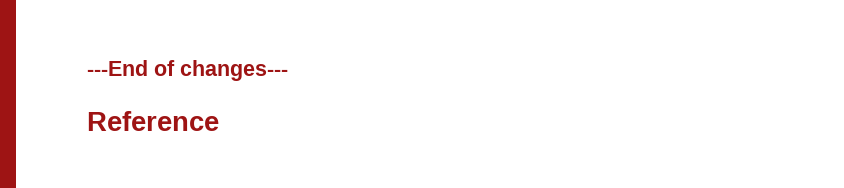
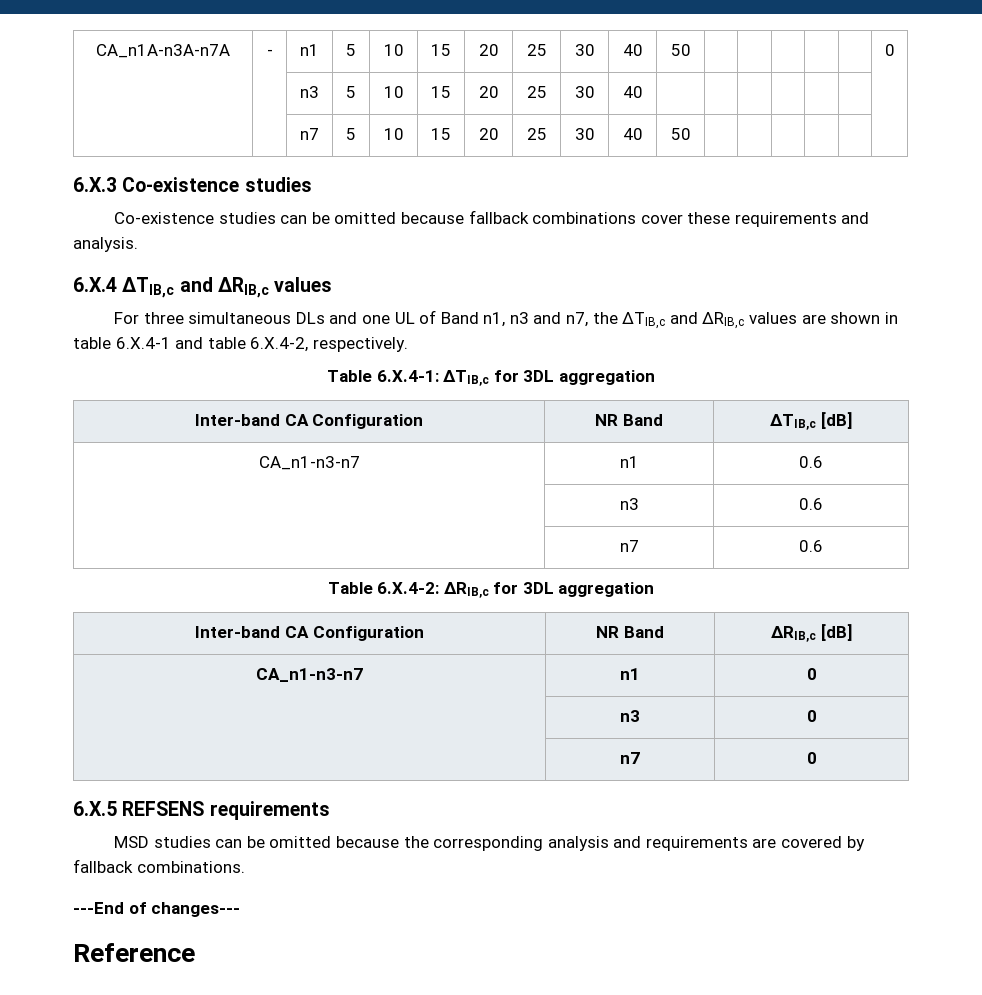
(87, 68) none -> [96,44,230,58] [266,49,273,56] [300,44,319,56] [346,44,356,56] [383,44,404,56] [431,44,451,56] [478,44,499,56] [526,44,547,56] [574,44,595,56] [622,44,643,56] [670,44,691,56] [884,44,895,56] [300,86,319,98] [346,86,356,98] [383,86,404,98] [431,86,451,98] [478,86,499,98] [526,86,547,98] [574,86,595,98] [622,86,643,98] [300,128,319,140] [346,128,356,140] [383,128,404,140] [431,128,451,140] [478,128,499,140] [526,128,547,140] [574,128,595,140] [622,128,643,140] [670,128,691,140] [73,177,312,192] [113,210,870,227] [73,237,138,252] [73,277,333,298] [113,310,898,329] [73,337,408,352] [327,370,655,386] [194,414,424,429] [595,414,663,426] [770,412,852,430] [258,456,360,470] [619,456,639,468] [799,456,823,468] [619,498,639,510] [799,498,823,510] [619,540,639,552] [799,540,823,552] [327,582,655,598] [195,626,424,641] [596,626,664,638] [771,624,852,642] [256,668,363,682] [620,668,640,680] [806,668,817,680] [620,710,640,722] [806,710,817,722] [620,752,640,764] [806,752,817,764] [73,801,330,820] [113,836,865,851] [73,859,245,873] CA_n1A-n3A-n7A | - | n1 | 5 | 10 | 15 | 20 | 25 | 30 | 40 | 50 | | | | | | 0 // | | n3 | 5 | 10 | 15 | 20 | 25 | 30 | 40 | | | | | | | // | | n7 | 5 | 10 | 15 | 20 | 25 | 30 | 40 | 50 | | | | | | // 6.X.3 Co-existence studies // Co-existence studies can be omitted because fallback combinations cover these requirements and analysis. // 6.X.4 ∆TIB,c and ∆RIB,c values // For three simultaneous DLs and one UL of Band n1, n3 and n7, the ΔTIB,c and ΔRIB,c values are shown in table 6.X.4-1 and table 6.X.4-2, respectively. // Table 6.X.4-1: ΔTIB,c for 3DL aggregation // Inter-band CA Configuration | NR Band | ΔTIB,c [dB] // CA_n1-n3-n7 | n1 | 0.6 // | n3 | 0.6 // | n7 | 0.6 // Table 6.X.4-2: ΔRIB,c for 3DL aggregation // Inter-band CA Configuration | NR Band | ΔRIB,c [dB] // CA_n1-n3-n7 | n1 | 0 // | n3 | 0 // | n7 | 0 // 6.X.5 REFSENS requirements // MSD studies can be omitted because the corresponding analysis and requirements are covered by fallback combinations. //

